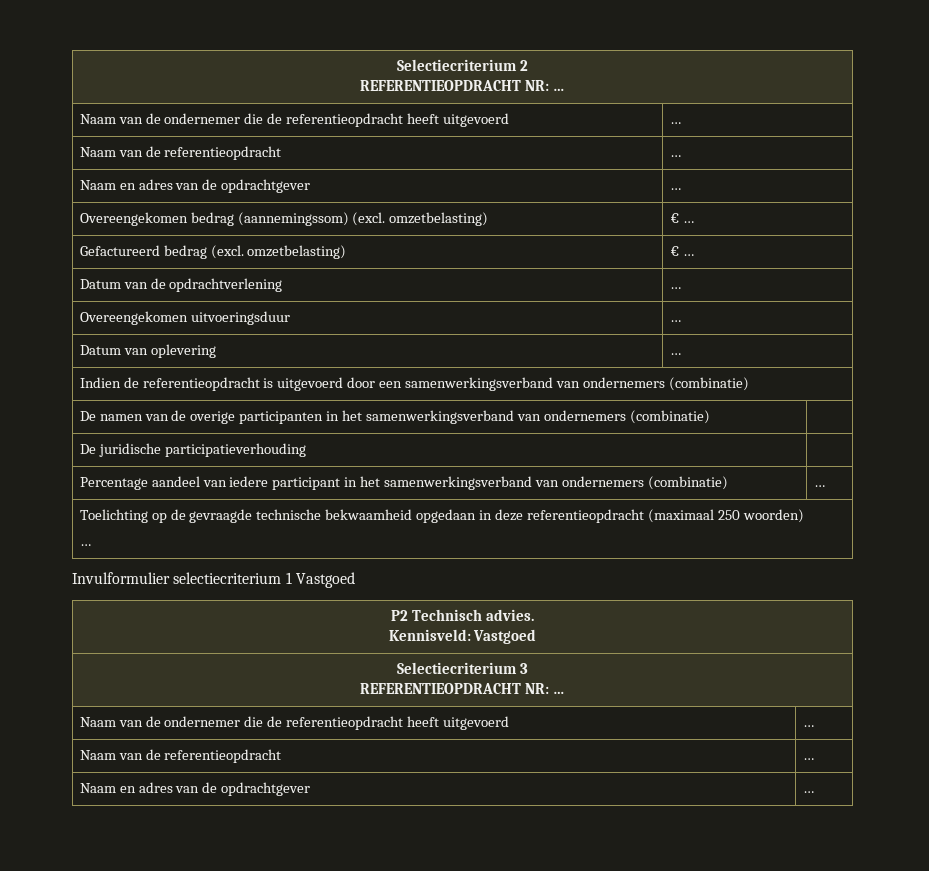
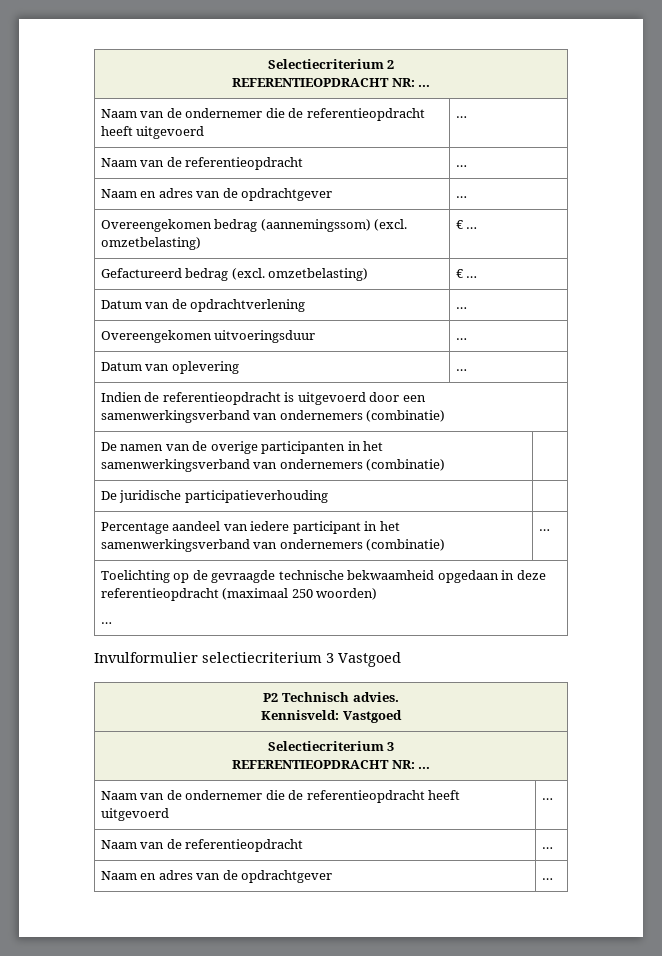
[285,572,292,584] 1 -> [326,653,334,663] 3

